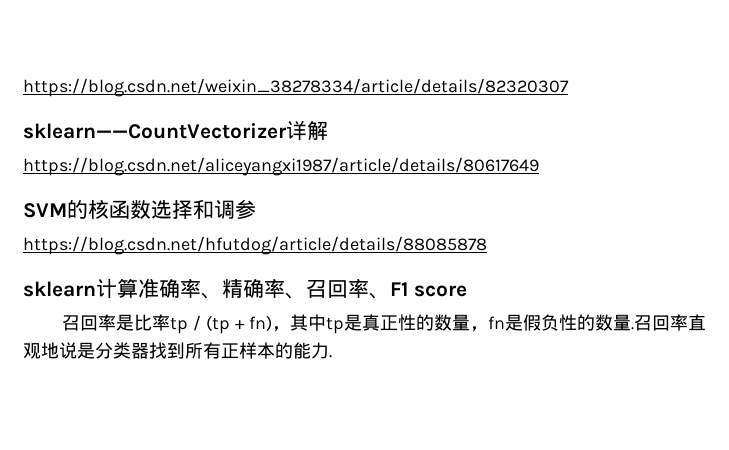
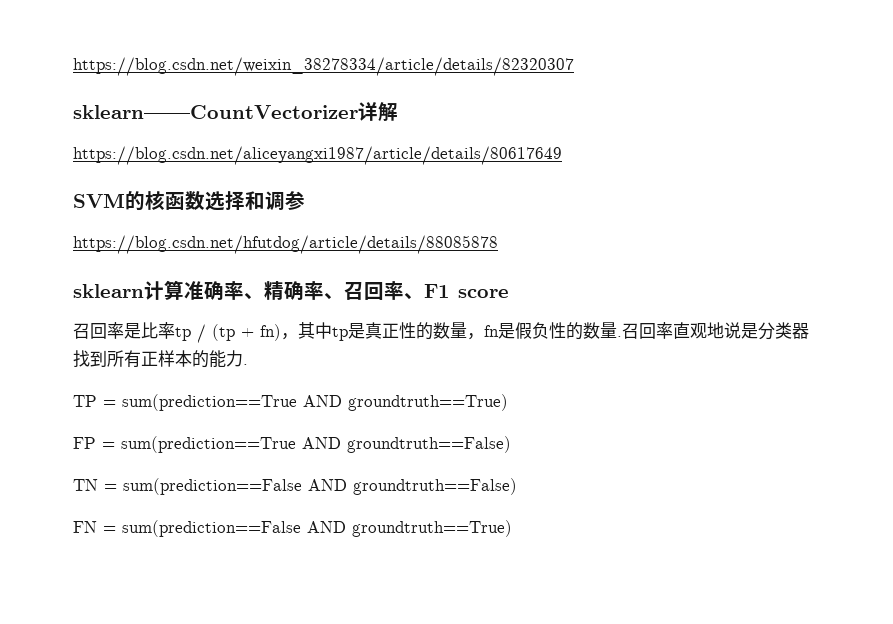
(332, 356) none -> [73,394,508,411] [73,436,511,453] [73,478,517,495] [73,520,512,537] // TP = sum(prediction==True AND groundtruth==True) // FP = sum(prediction==True AND groundtruth==False) // TN = sum(prediction==False AND groundtruth==False) // FN = sum(prediction==False AND groundtruth==True)

